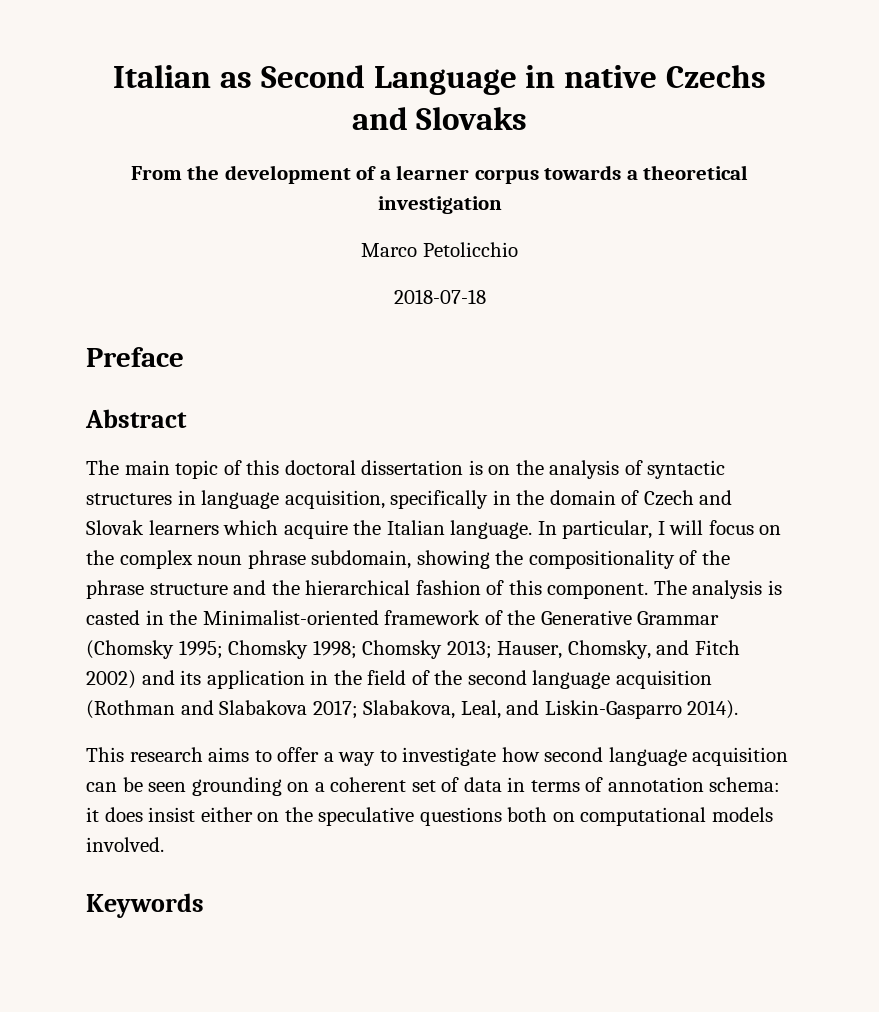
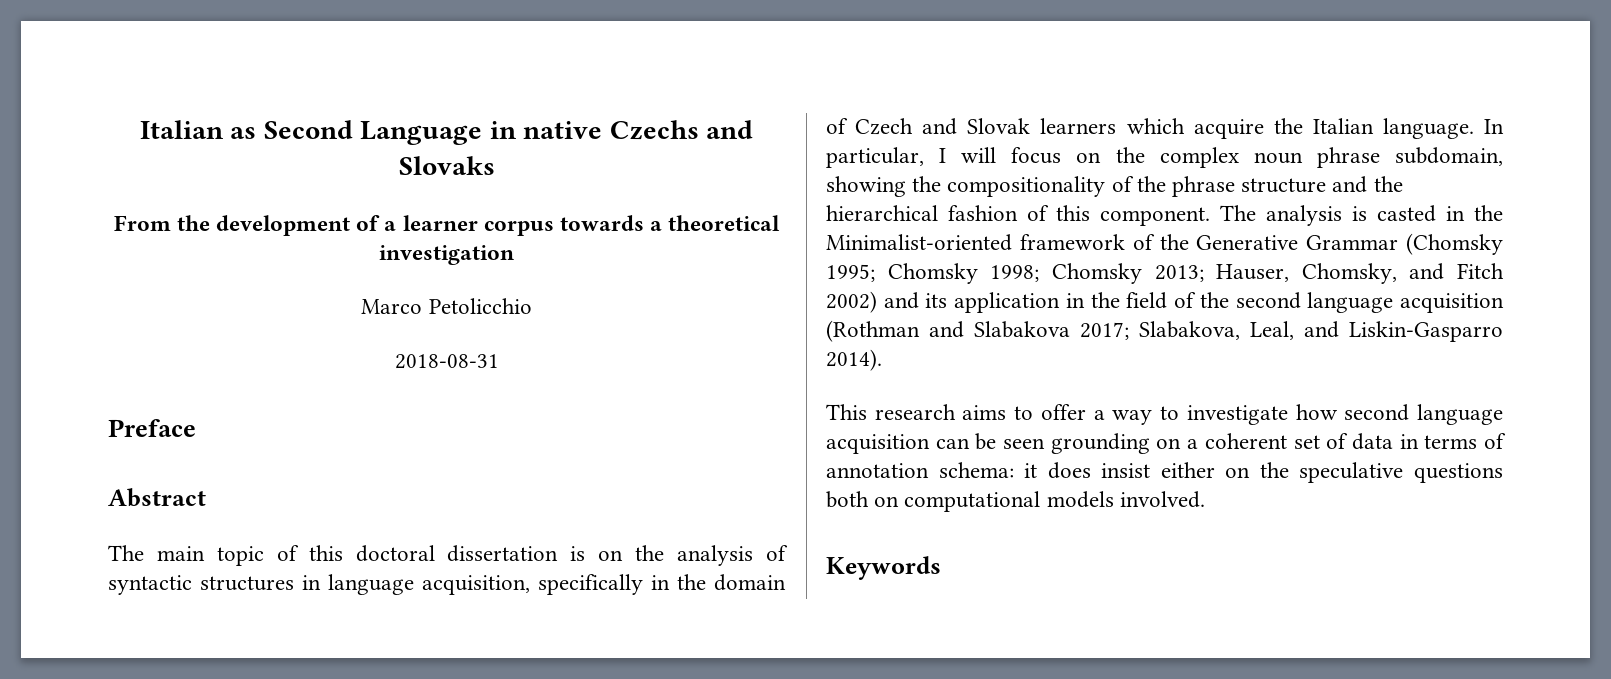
[393,289,486,304] 2018-07-18 -> [394,354,499,369] 2018-08-31

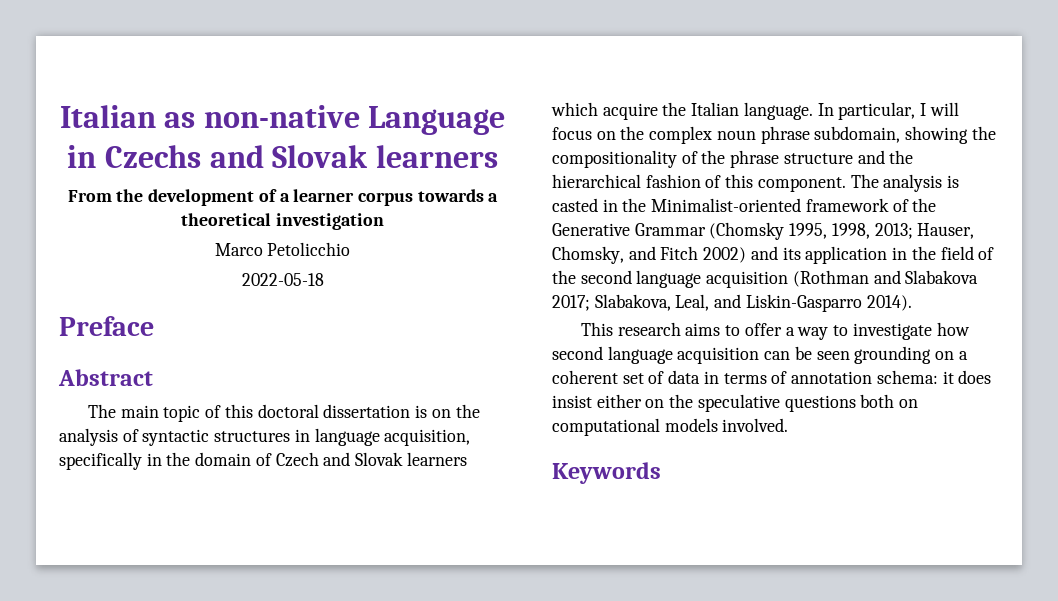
[263,120,353,139] Second -> [203,105,360,128] non-native
[523,121,603,139] native -> (97, 156) none
[398,156,495,175] Slovaks -> [272,145,498,168] Slovak learners
[394,354,499,369] 2018-08-31 -> [241,273,324,286] 2022-05-18
[826,263,1142,284] 1995; Chomsky 1998; Chomsky -> [789,223,870,239] 1995, 1998,

